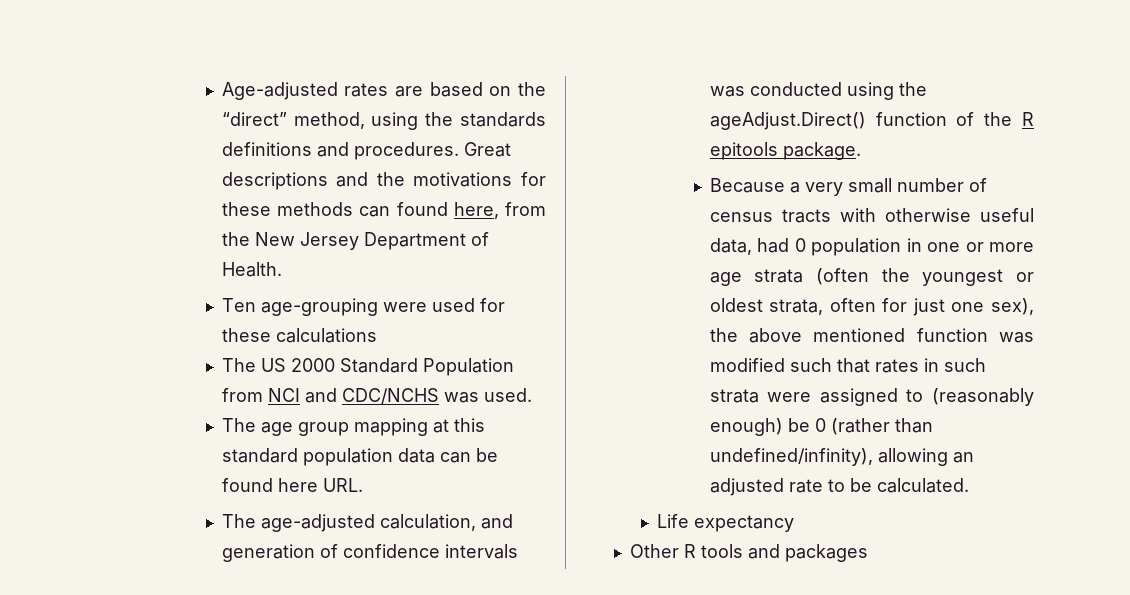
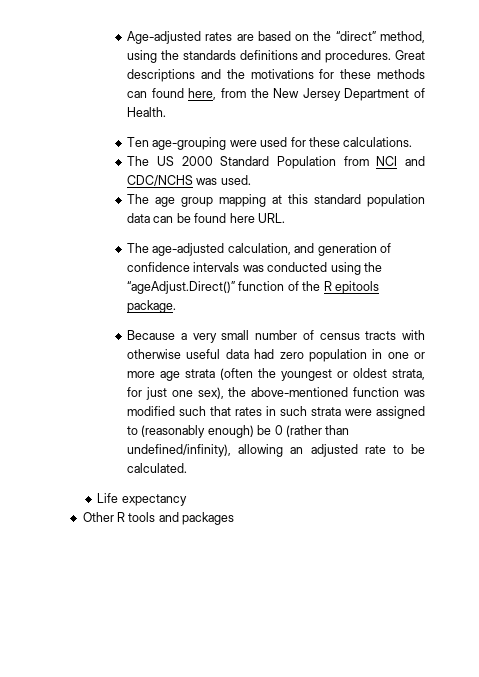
[275,328,377,343] calculations -> [343,137,413,147] calculations.
[709,112,866,130] ageAdjust.Direct() -> [127,281,236,294] “ageAdjust.Direct()”
[709,238,806,255] data, had 0 -> [225,349,304,359] data had zero
[829,298,876,312] often -> (425, 374) none
[749,328,906,343] above mentioned -> [251,387,349,397] above-mentioned

